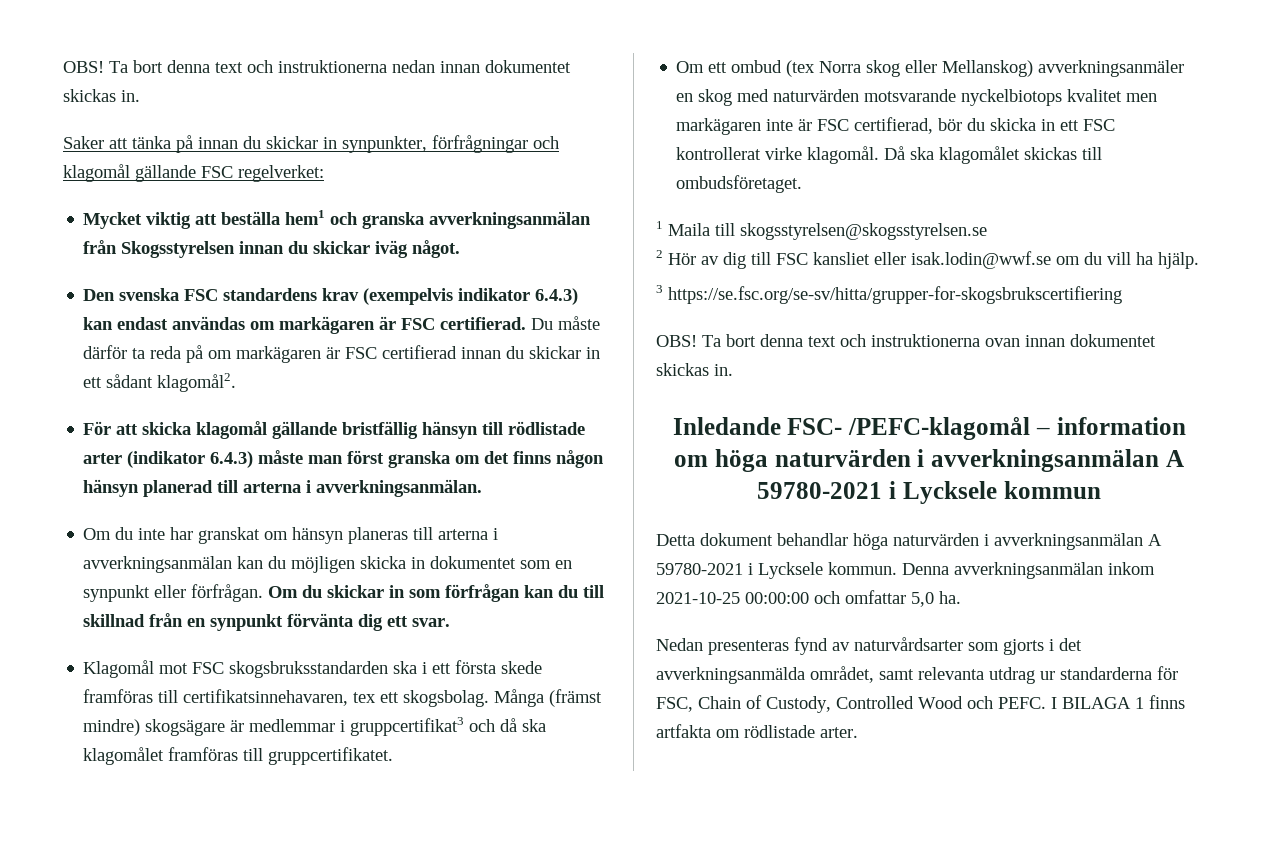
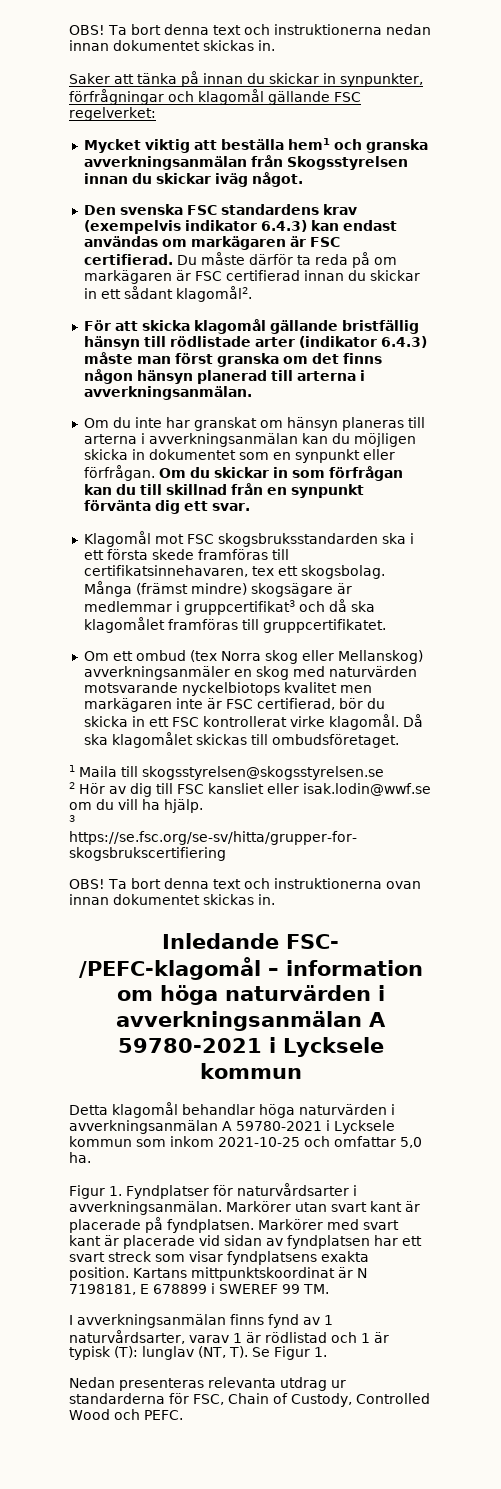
[700,533,773,546] dokument -> [112,1102,178,1118] klagomål
[828,562,1103,579] kommun. Denna avverkningsanmälan -> [69,1136,166,1147] kommun som
[745,592,809,604] 00:00:00 -> (300, 1142) none
[656,637,1082,655] [656,666,914,684] Nedan presenteras fynd av naturvårdsarter som gjorts i det avverkningsanmälda området, samt -> [69,1183,357,1199] [69,1201,420,1215] [69,1217,399,1233] [69,1235,422,1249] [69,1251,369,1265] [69,1267,367,1281] [69,1283,329,1295] [69,1314,333,1328] [69,1330,389,1344] [69,1346,327,1360] [69,1377,204,1391] Figur 1. Fyndplatser för naturvårdsarter i avverkningsanmälan. Markörer utan svart kant är placerade på fyndplatsen. Markörer med svart kant är placerade vid sidan av fyndplatsen har ett svart streck som visar fyndplatsens exakta position. Kartans mittpunktskoordinat är N 7198181, E 678899 i SWEREF 99 TM. // I avverkningsanmälan finns fynd av 1 naturvårdsarter, varav 1 är rödlistad och 1 är typisk (T): lunglav (NT, T). Se Figur 1. // Nedan presenteras
[1051,695,1185,709] [656,724,858,738] I BILAGA 1 finns artfakta om rödlistade arter. -> (183, 1415) none

